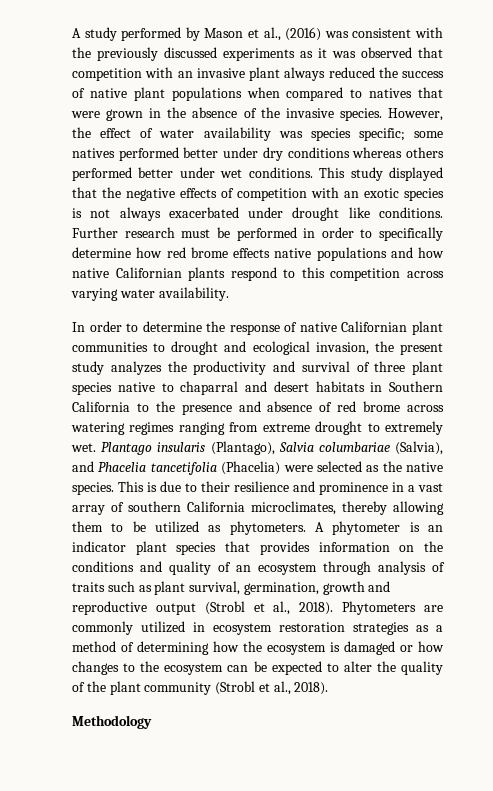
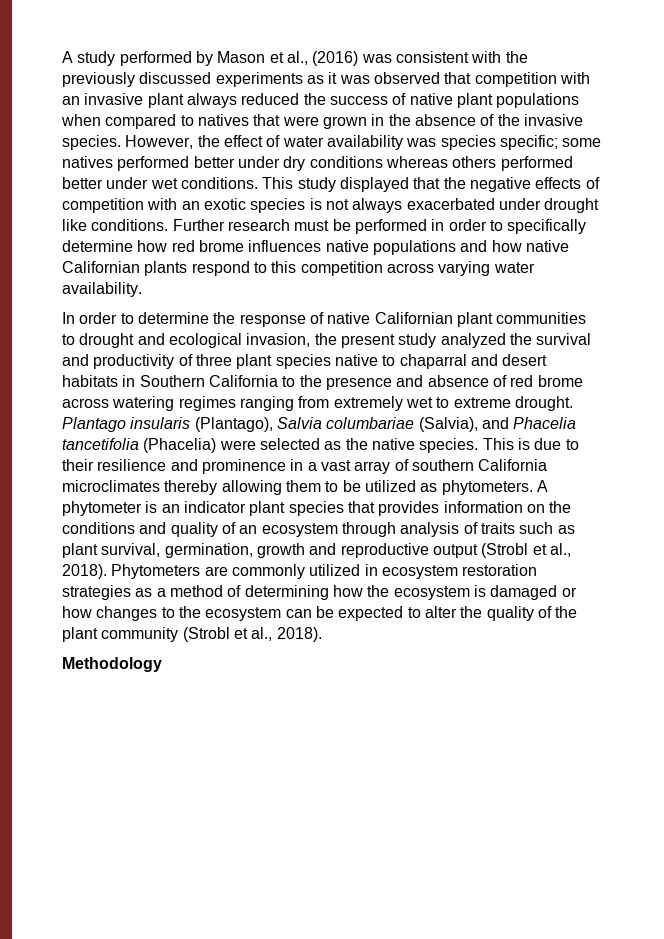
[233,248,270,258] effects -> [248,240,322,252] influences
[110,361,350,375] analyzes the productivity and survival -> [440,333,592,348] [62,354,175,369] analyzed the survival and productivity
[262,421,443,435] [71,443,96,452] extreme drought to extremely wet. -> [333,396,573,411] extremely wet to extreme drought.
[251,501,336,515] microclimates, -> [62,480,160,492] microclimates

